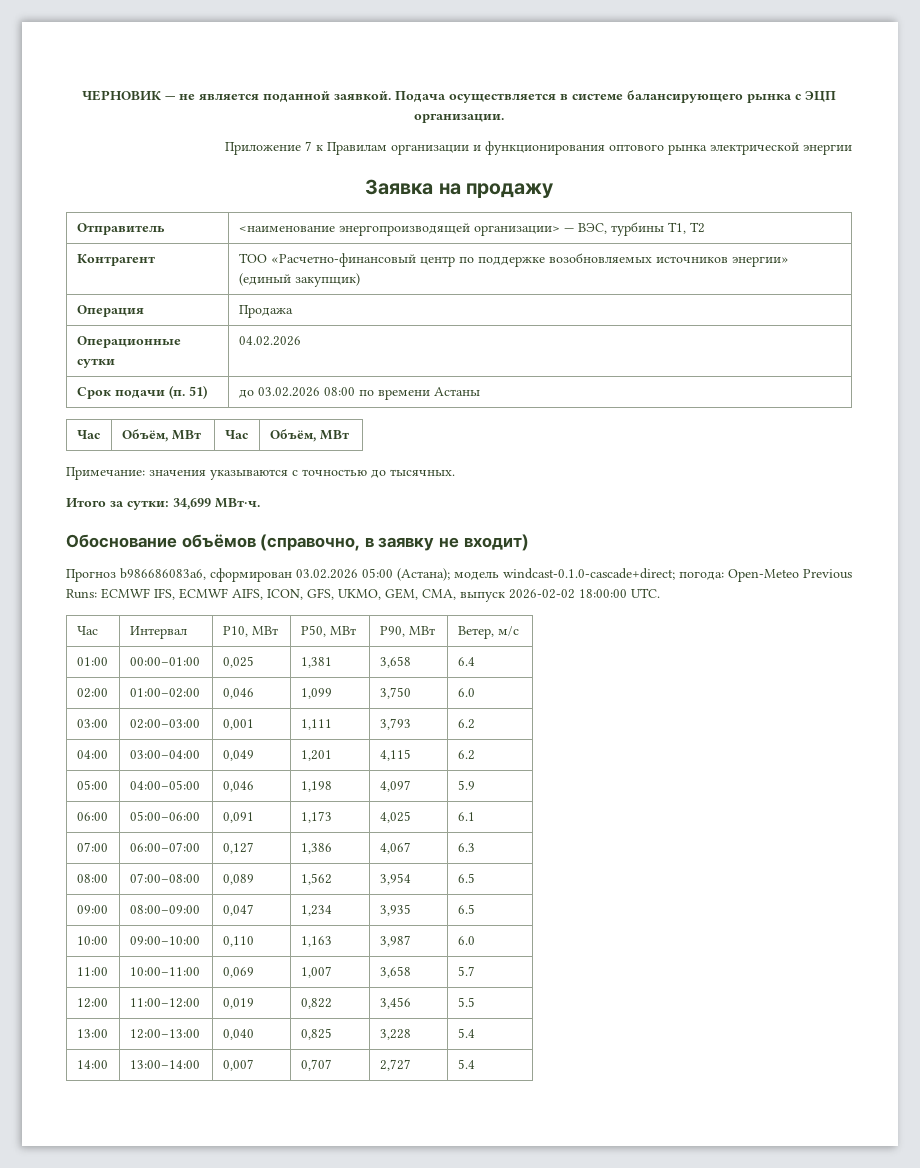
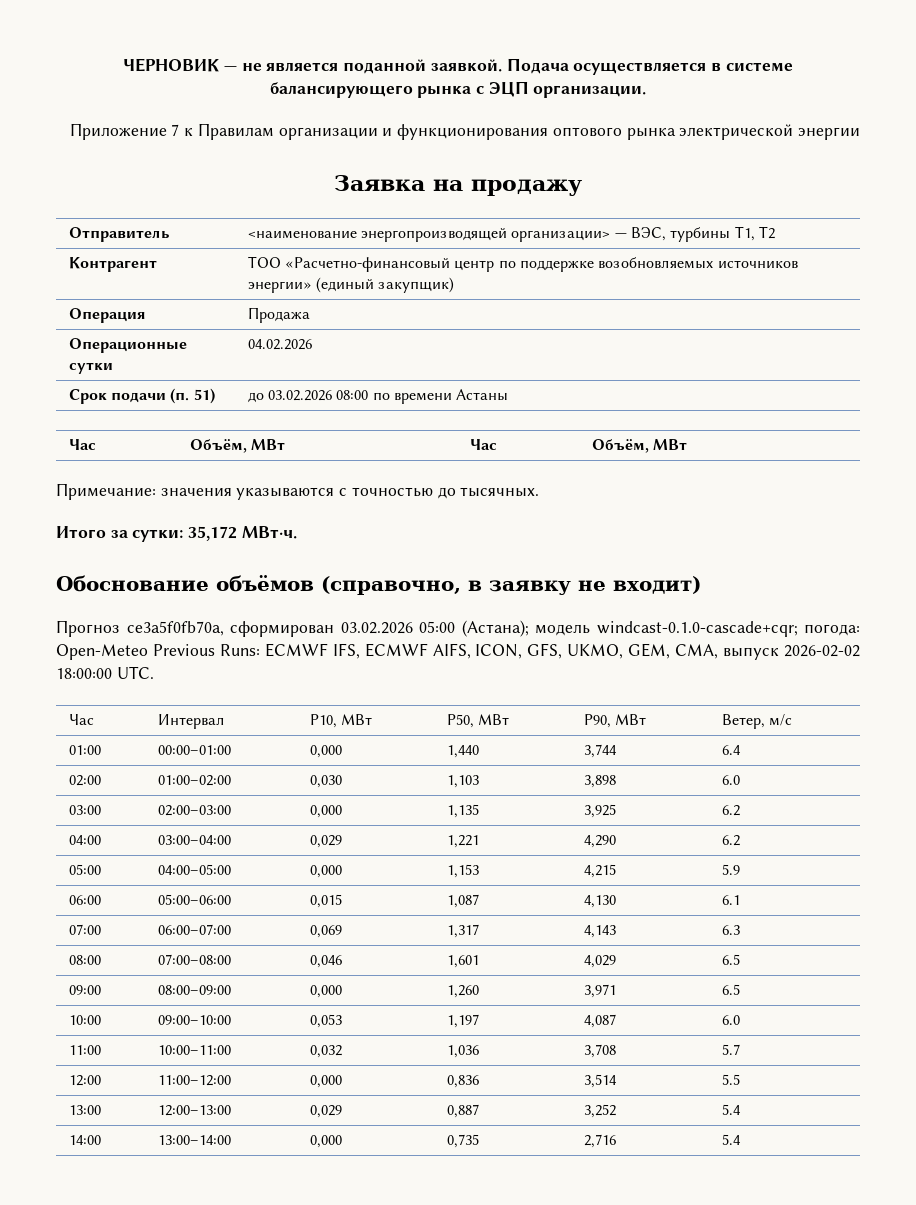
[173,498,211,510] 34,699 -> [188,526,238,541] 35,172
[120,568,206,580] b986686083a6, -> [126,621,224,636] ce3a5f0fb70a,
[503,568,675,580] windcast-0.1.0-cascade+direct; -> [596,621,798,637] windcast-0.1.0-cascade+cqr;
[222,656,254,668] [300,657,332,668] [379,656,411,668] 0,025 | 1,381 | 3,658 -> [309,745,342,758] [446,745,479,758] [583,744,617,758] 0,000 | 1,440 | 3,744
[222,688,254,699] [300,688,332,699] [379,687,411,699] 0,046 | 1,099 | 3,750 -> [309,775,342,788] [446,775,479,788] [583,775,616,788] 0,030 | 1,103 | 3,898
[222,719,254,730] [300,719,332,730] [379,718,411,730] 0,001 | 1,111 | 3,793 -> [309,805,342,818] [446,804,479,818] [583,804,616,818] 0,000 | 1,135 | 3,925
[222,750,254,761] [300,750,332,761] [379,749,411,761] 0,049 | 1,201 | 4,115 -> [309,835,342,848] [446,835,479,848] [583,835,616,848] 0,029 | 1,221 | 4,290
[222,781,254,792] [300,781,332,792] [379,780,411,792] 0,046 | 1,198 | 4,097 -> [309,865,342,878] [446,864,479,878] [583,864,616,878] 0,000 | 1,153 | 4,215
[222,812,254,823] [300,811,332,823] [379,811,411,823] 0,091 | 1,173 | 4,025 -> [309,894,342,908] [446,894,479,908] [583,895,616,908] 0,015 | 1,087 | 4,130
[222,842,254,854] [300,843,332,854] [379,842,411,854] 0,127 | 1,386 | 4,067 -> [309,925,342,938] [446,924,479,938] [583,925,616,938] 0,069 | 1,317 | 4,143
[222,874,254,885] [300,873,332,885] [379,873,411,885] 0,089 | 1,562 | 3,954 -> [309,955,342,968] [446,955,479,968] [583,955,616,968] 0,046 | 1,601 | 4,029
[222,904,254,916] [300,905,332,916] [379,904,411,916] 0,047 | 1,234 | 3,935 -> [309,985,342,998] [446,985,479,998] [583,984,616,998] 0,000 | 1,260 | 3,971
[222,936,254,947] [300,936,332,947] [379,935,411,947] 0,110 | 1,163 | 3,987 -> [309,1014,342,1028] [446,1014,479,1028] [583,1014,616,1028] 0,053 | 1,197 | 4,087
[222,967,254,978] [300,966,332,978] [379,966,411,978] 0,069 | 1,007 | 3,658 -> [309,1045,342,1058] [446,1045,479,1058] [583,1044,616,1058] 0,032 | 1,036 | 3,708
[222,998,254,1009] [300,998,332,1009] [379,997,411,1009] 0,019 | 0,822 | 3,456 -> [309,1075,342,1088] [446,1075,479,1088] [583,1074,617,1088] 0,000 | 0,836 | 3,514
[222,1029,254,1040] [300,1028,332,1040] [379,1029,411,1040] 0,040 | 0,825 | 3,228 -> [309,1105,342,1118] [446,1104,479,1118] [583,1104,616,1118] 0,029 | 0,887 | 3,252
[222,1059,254,1071] [300,1059,332,1071] [379,1059,411,1071] 0,007 | 0,707 | 2,727 -> [309,1135,342,1148] [446,1134,479,1148] [583,1134,616,1148] 0,000 | 0,735 | 2,716

